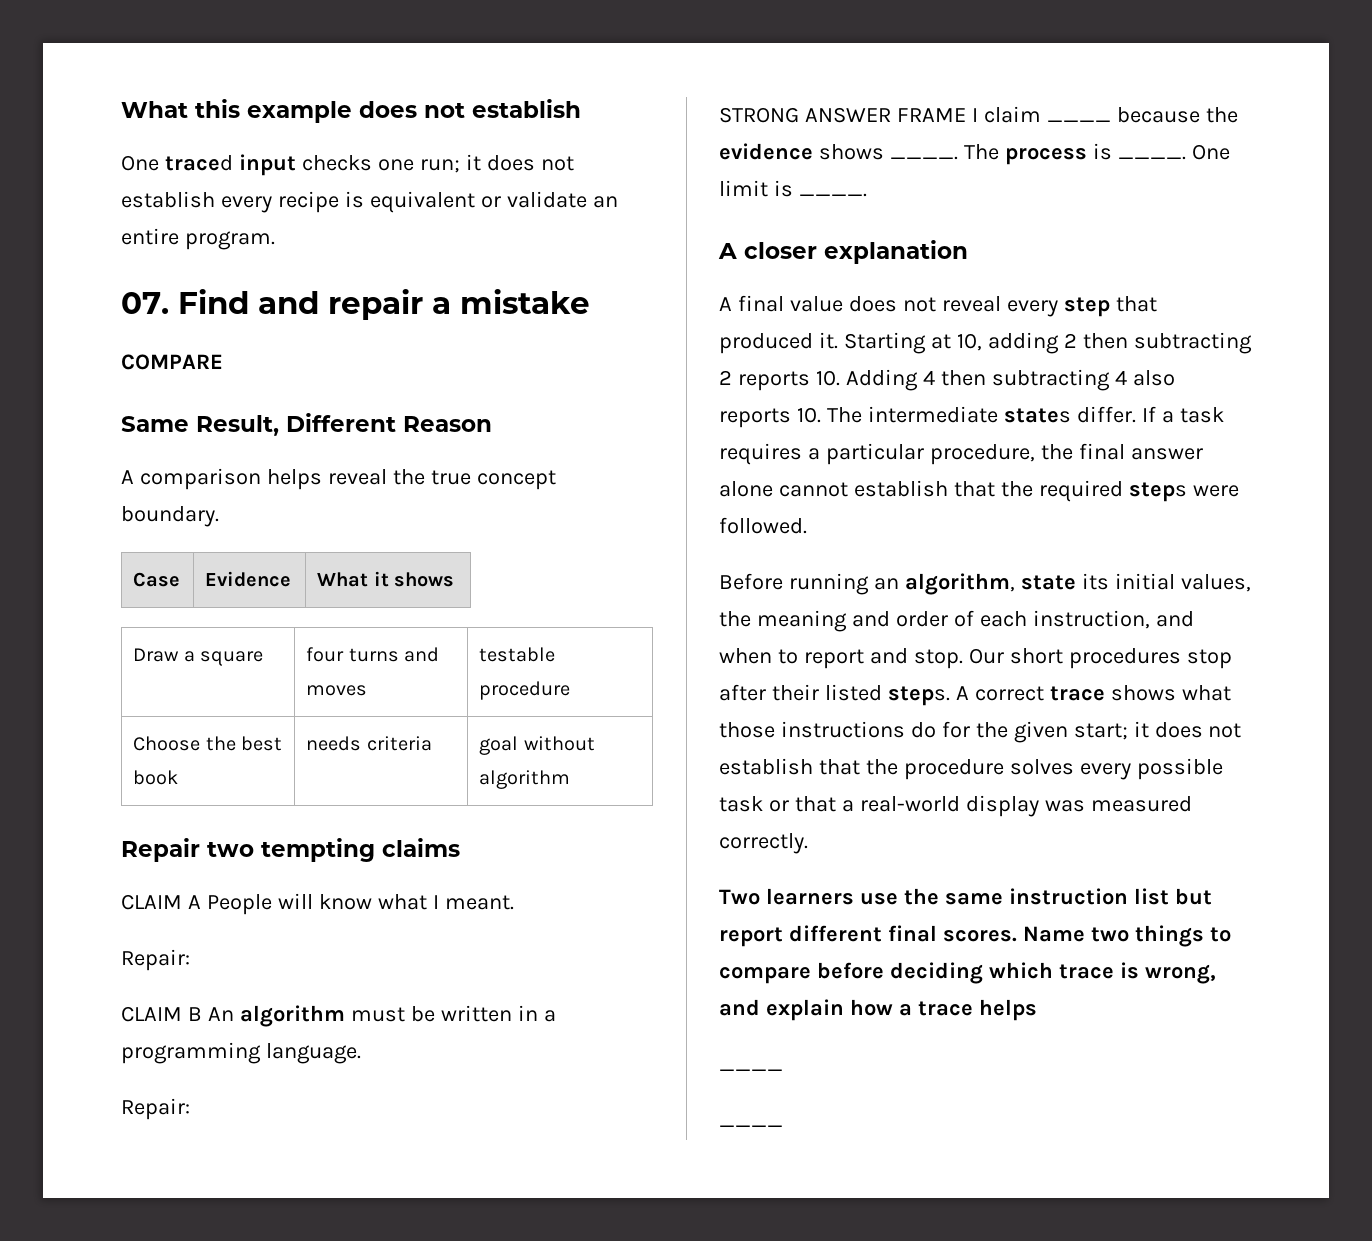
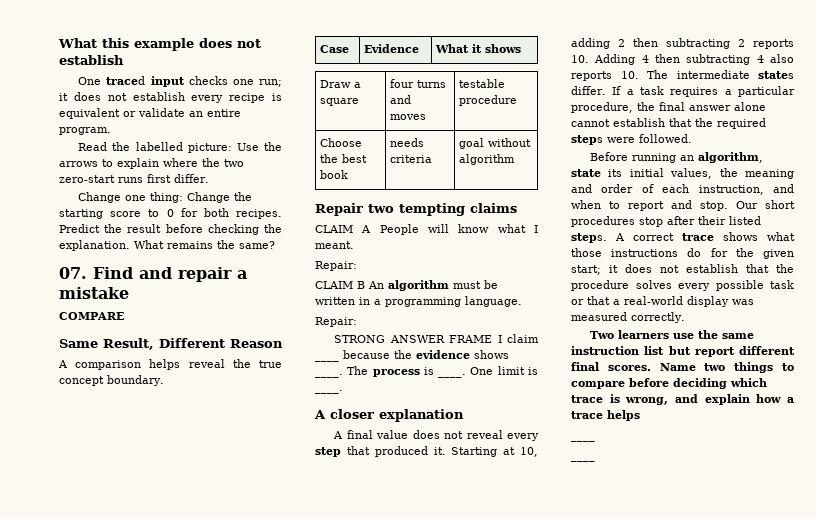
(275, 240) none -> [78,142,282,153] [59,158,244,169] [59,174,209,183] [78,192,253,203] [59,208,282,219] [59,224,282,235] [59,240,275,251] // Read the labelled picture: Use the arrows to explain where the two zero-start runs first differ. // Change one thing: Change the starting score to 0 for both recipes. Predict the result before checking the explanation. What remains the same?

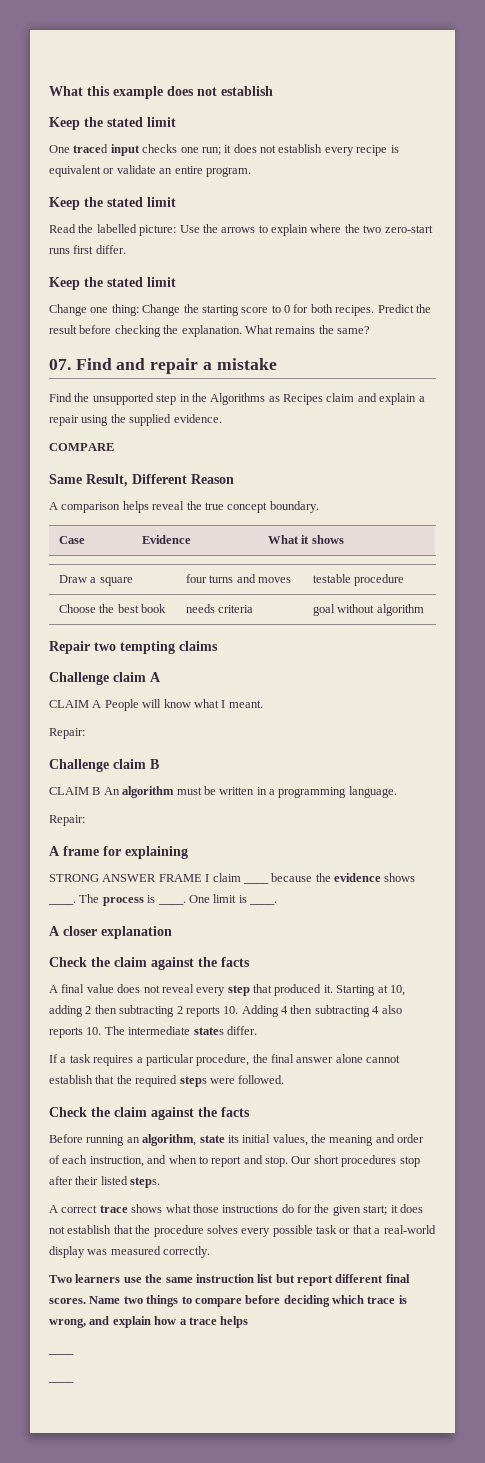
(124, 60) none -> [49,117,176,130] // Keep the stated limit
(111, 131) none -> [49,197,176,210] // Keep the stated limit
(209, 178) none -> [49,277,176,290] // Keep the stated limit
(129, 293) none -> [49,393,425,405] [49,414,222,426] // Find the unsupported step in the Algorithms as Recipes claim and explain a repair using the supplied evidence.
(517, 208) none -> [49,672,161,685] // Challenge claim A
(357, 266) none -> [49,759,159,772] // Challenge claim B
(357, 322) none -> [49,846,188,859] // A frame for explaining
(464, 415) none -> [49,957,250,970] // Check the claim against the facts
(606, 90) none -> (257, 1030) //
(692, 138) none -> [49,1107,250,1120] // Check the claim against the facts
(607, 238) none -> (161, 1182) //

